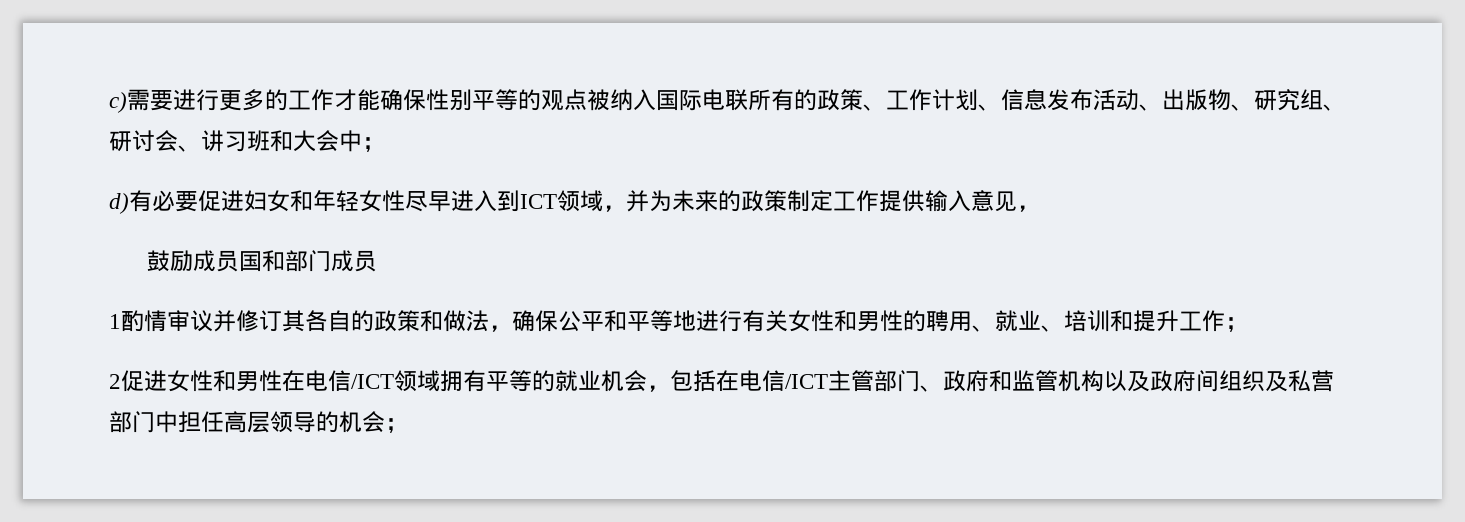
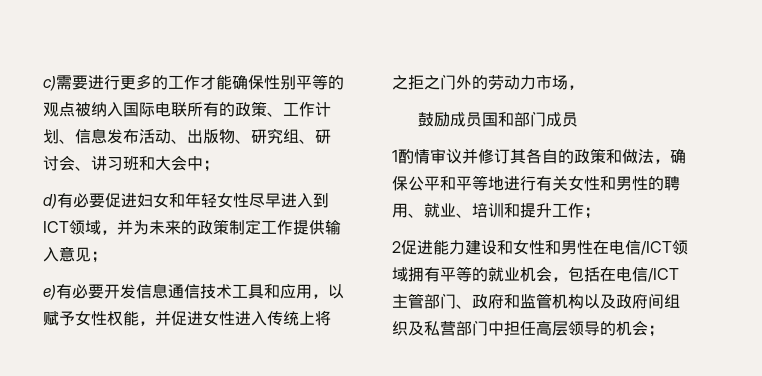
(1017, 201) none -> [91,251,107,263] [43,283,344,300] [43,310,331,326] [392,74,568,90] ； // e)有必要开发信息通信技术工具和应用，以赋予女性权能，并促进女性进入传统上将之拒之门外的劳动力市场
(167, 380) none -> [433,240,513,255] 能力建设和

